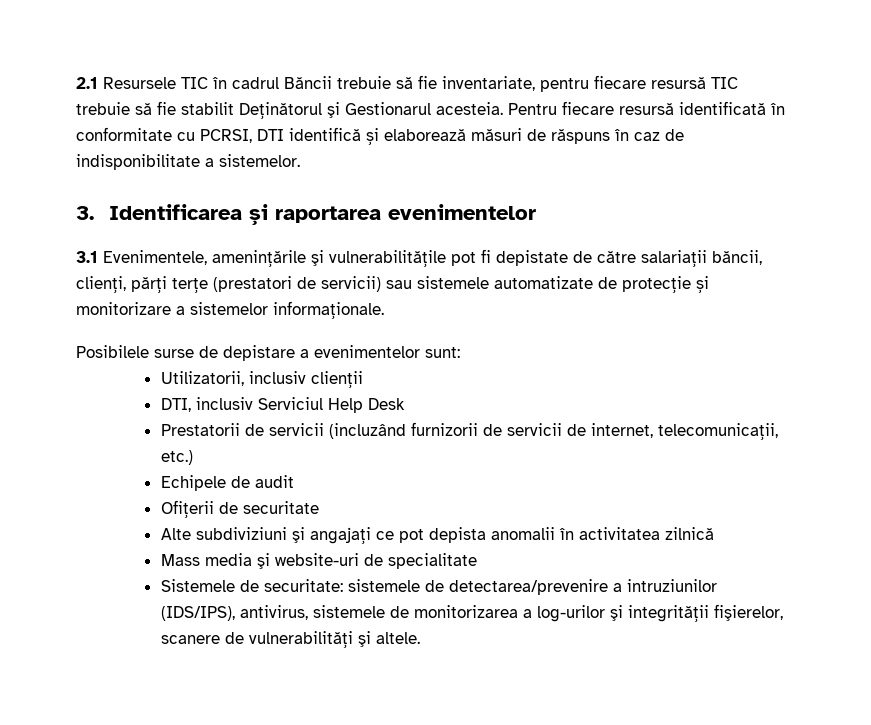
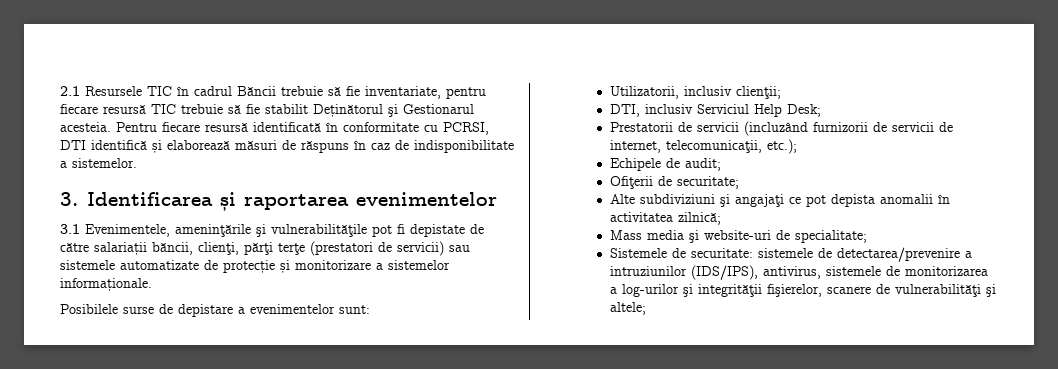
[310,371,363,388] clienţii -> [735,86,781,99] clienţii;
[367,398,405,410] Desk -> [786,104,821,117] Desk;
[160,450,193,465] etc.) -> [766,139,797,154] etc.);
[254,475,294,488] audit -> [684,158,721,171] audit;
[242,501,319,514] securitate -> [676,176,739,189] securitate;
[664,527,714,540] zilnică -> [677,212,721,225] zilnică;
[387,553,477,569] specialitate -> [794,230,867,243] specialitate;
[375,632,420,644] altele. -> [609,302,646,315] altele;

